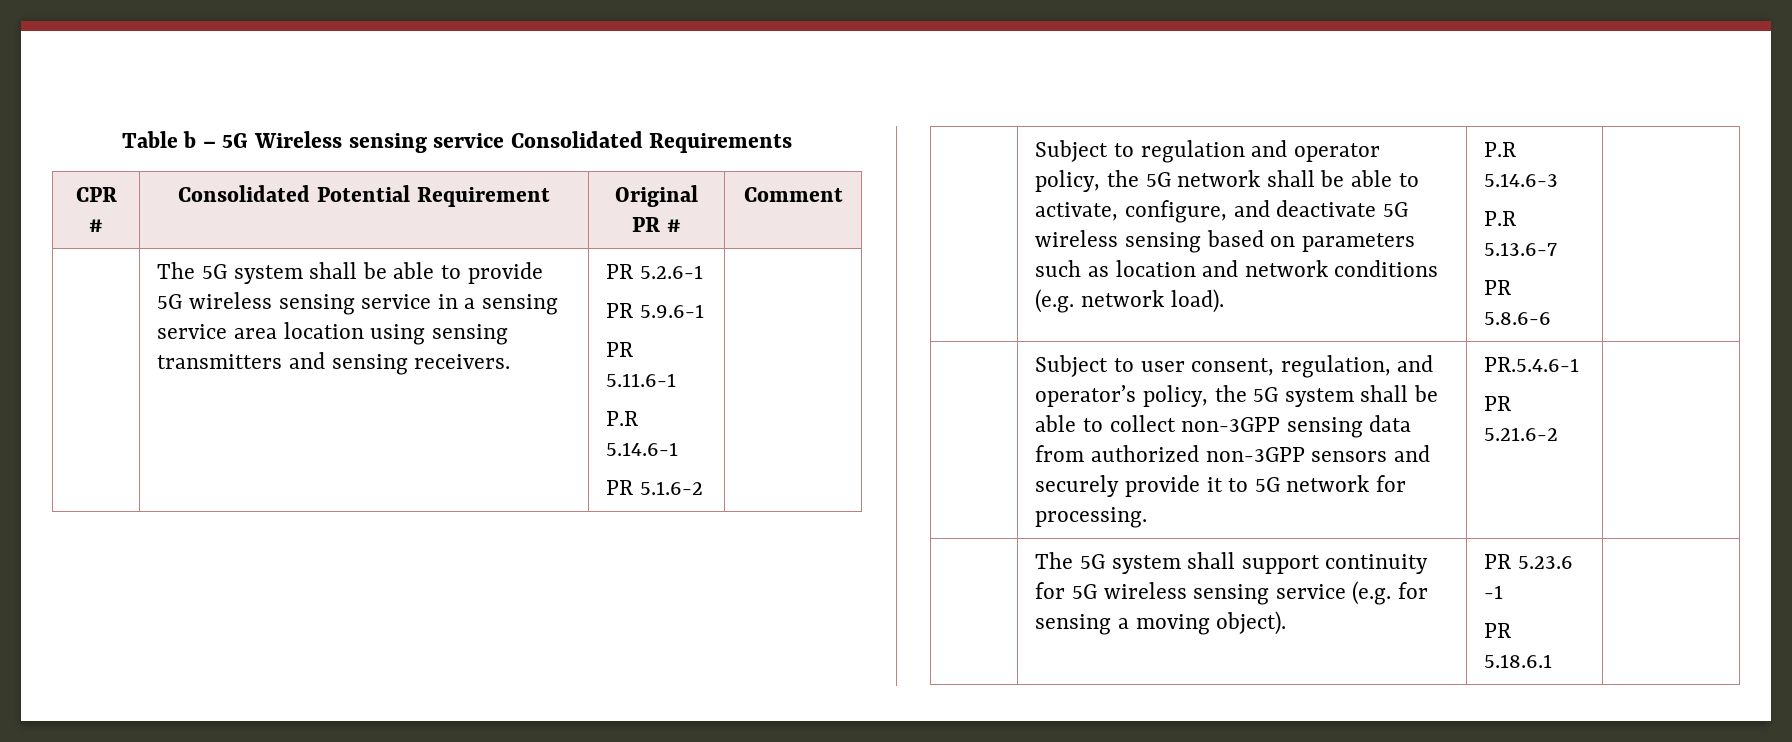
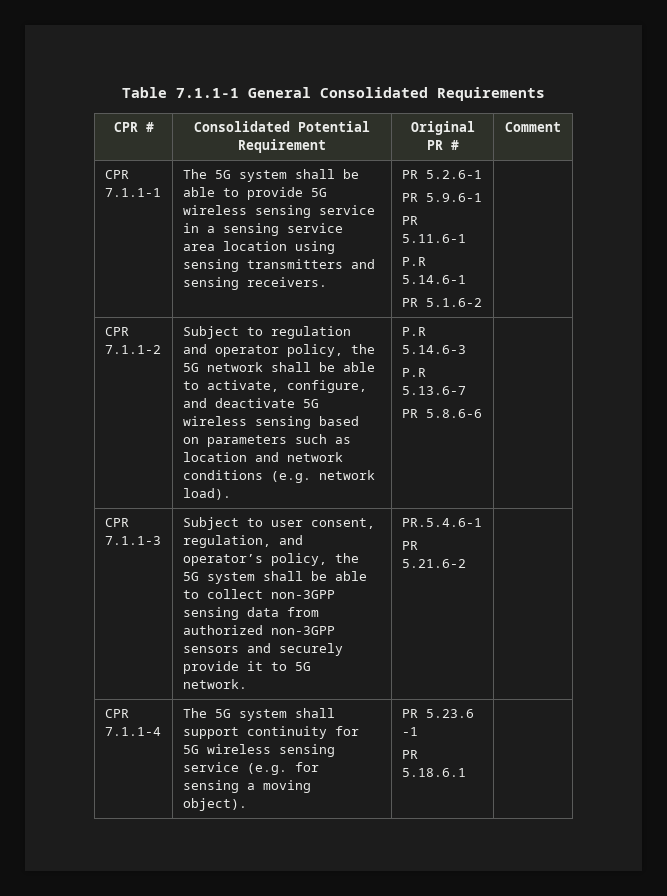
[183,131,505,153] b – 5G Wireless sensing service -> [176,87,311,98] 7.1.1-1 General
(843, 194) none -> [104,170,129,179] [104,188,161,197] CPR 7.1.1-1
(703, 488) none -> [104,327,129,336] [104,345,161,354] CPR 7.1.1-2
(1552, 318) none -> [104,518,129,527] [104,536,161,545] CPR 7.1.1-3
[1286,475,1407,492] [1035,507,1148,528] network for processing. -> [182,679,247,689] network.
(1559, 434) none -> [104,709,129,718] [104,727,161,736] CPR 7.1.1-4

